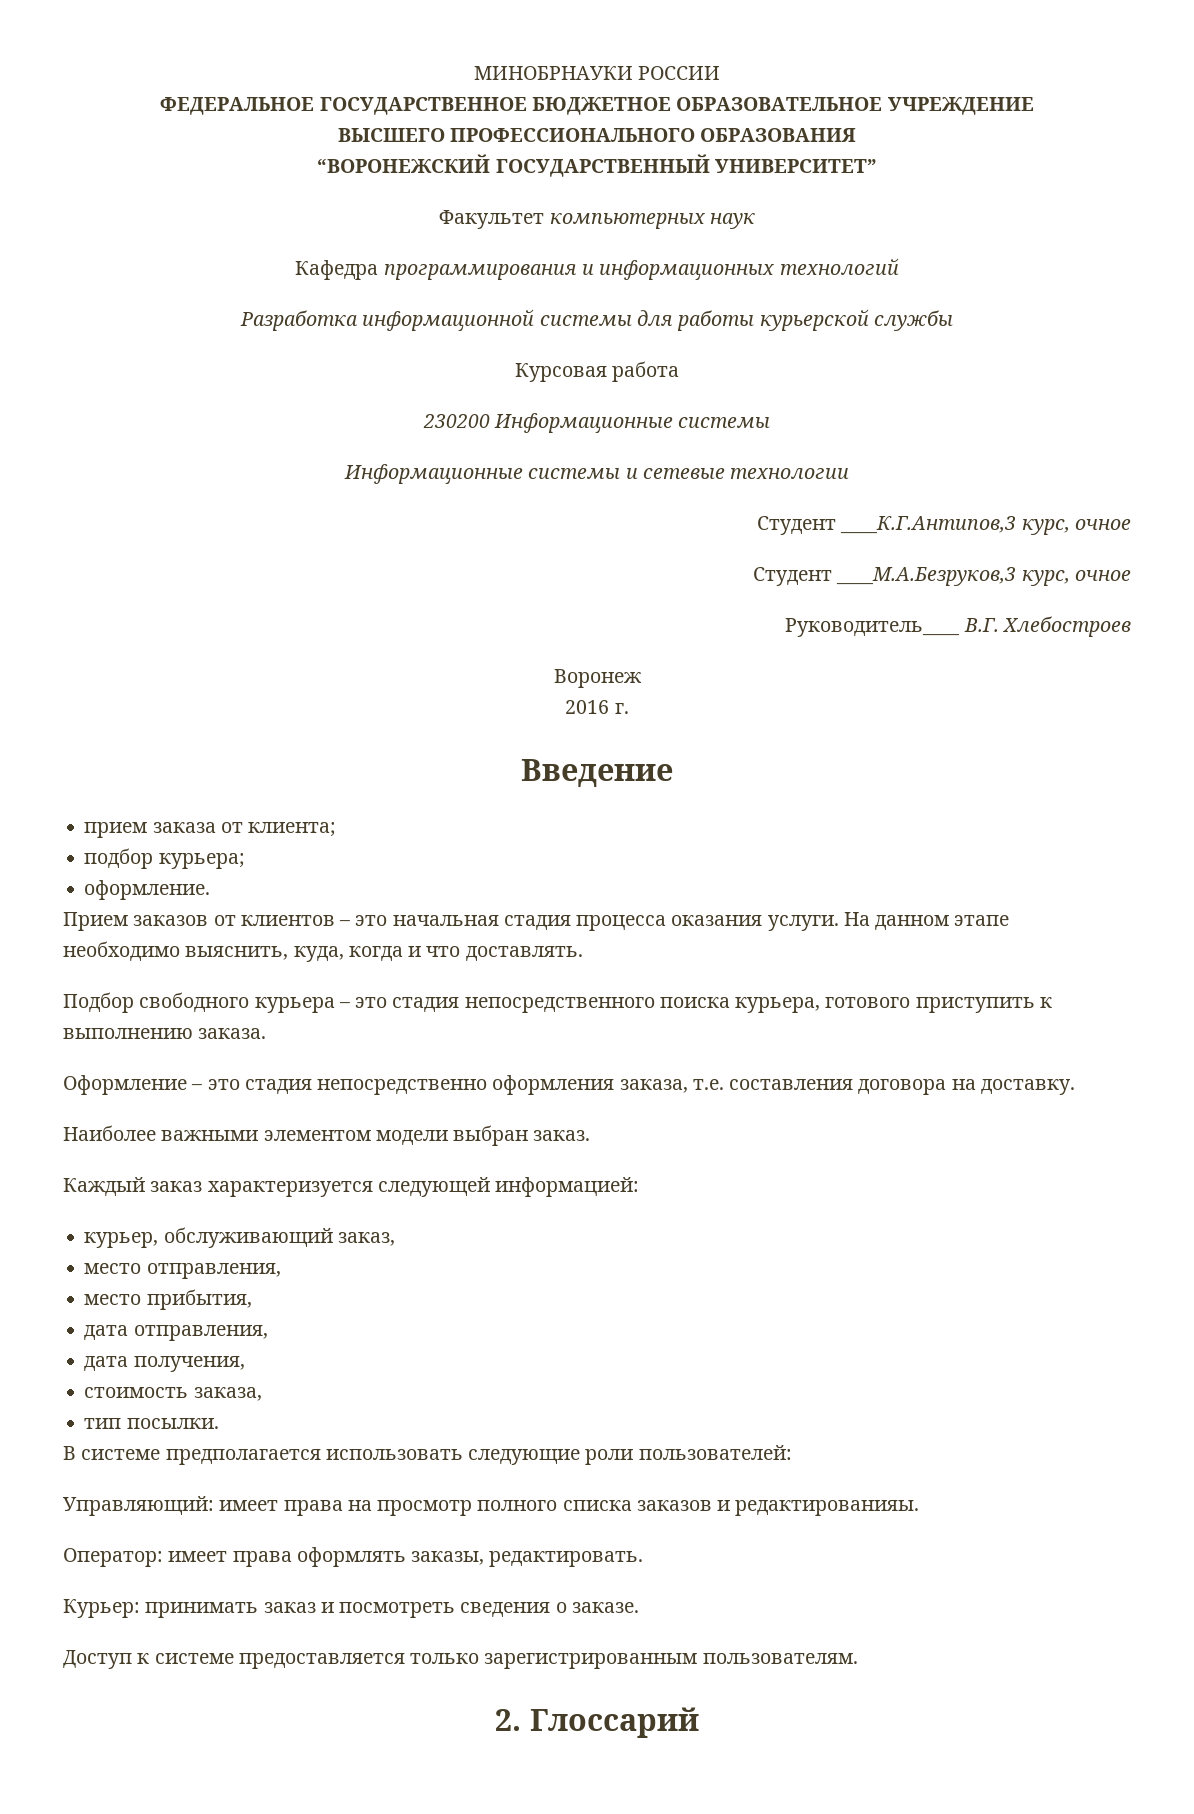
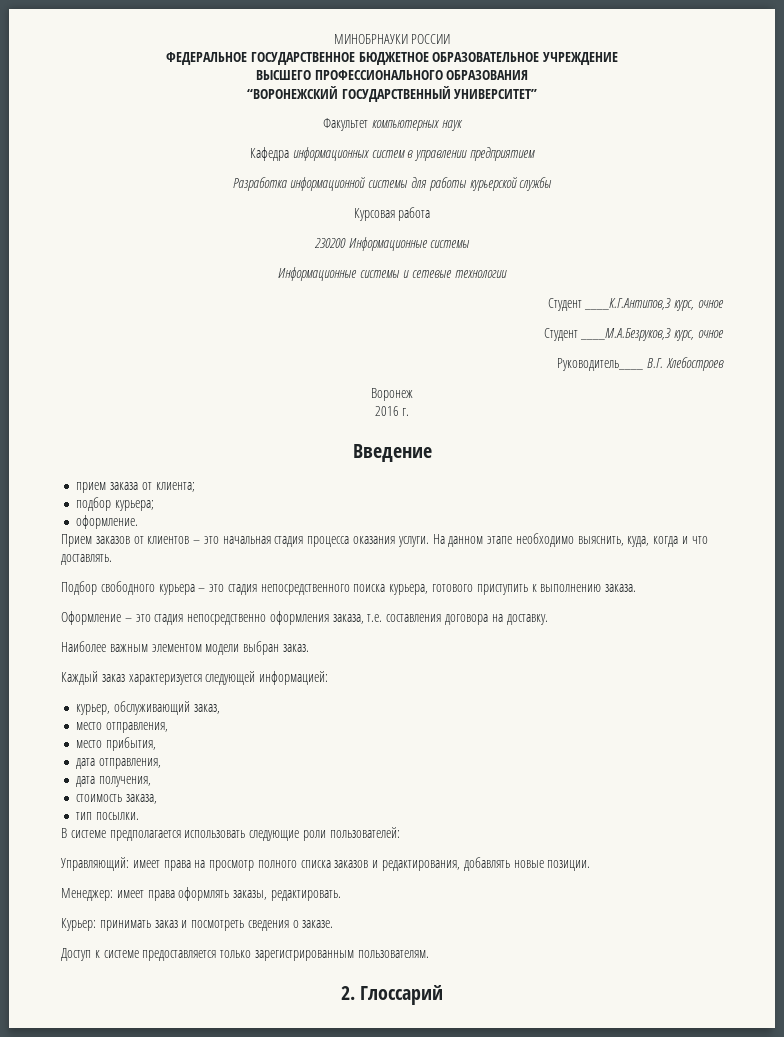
[383,258,899,280] программирования и информационных технологий -> [292,147,535,161] информационных систем в управлении предприятием
[161,1130,259,1141] важными -> [109,644,148,652] важным
[735,1500,920,1516] [63,1548,163,1567] редактированияы. // Оператор: -> [382,857,591,871] [61,888,113,901] редактирования, добавлять новые позиции. // Менеджер:

